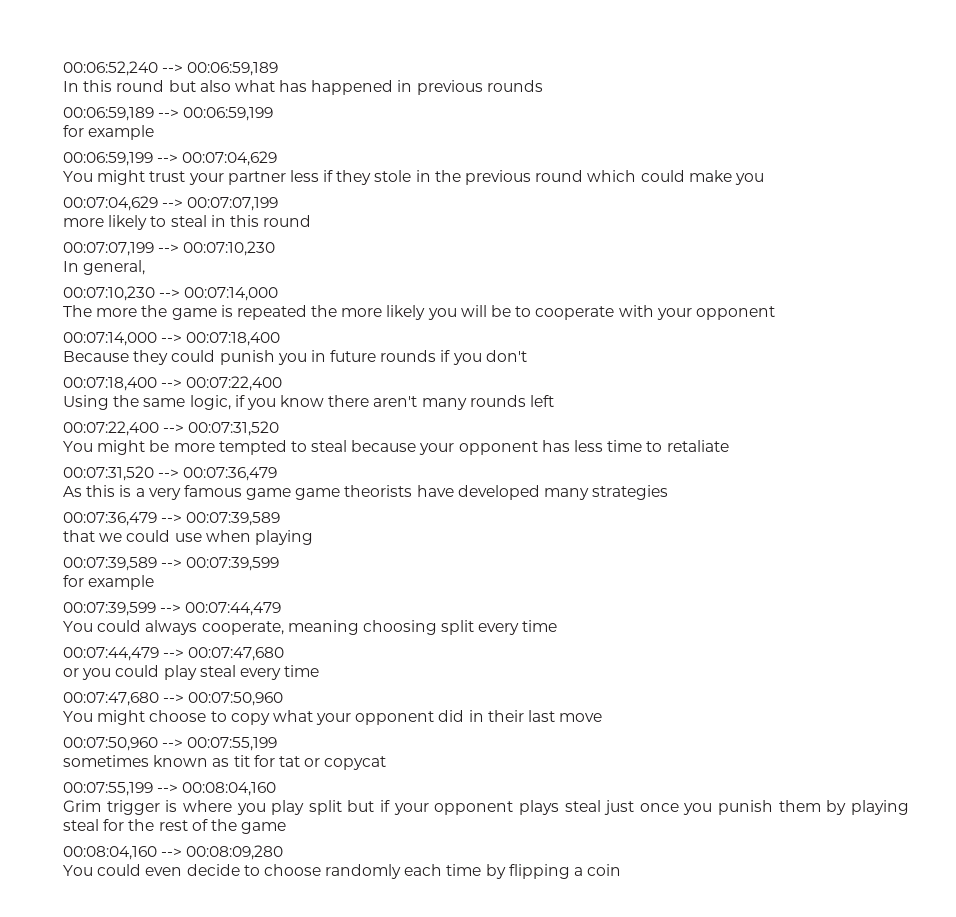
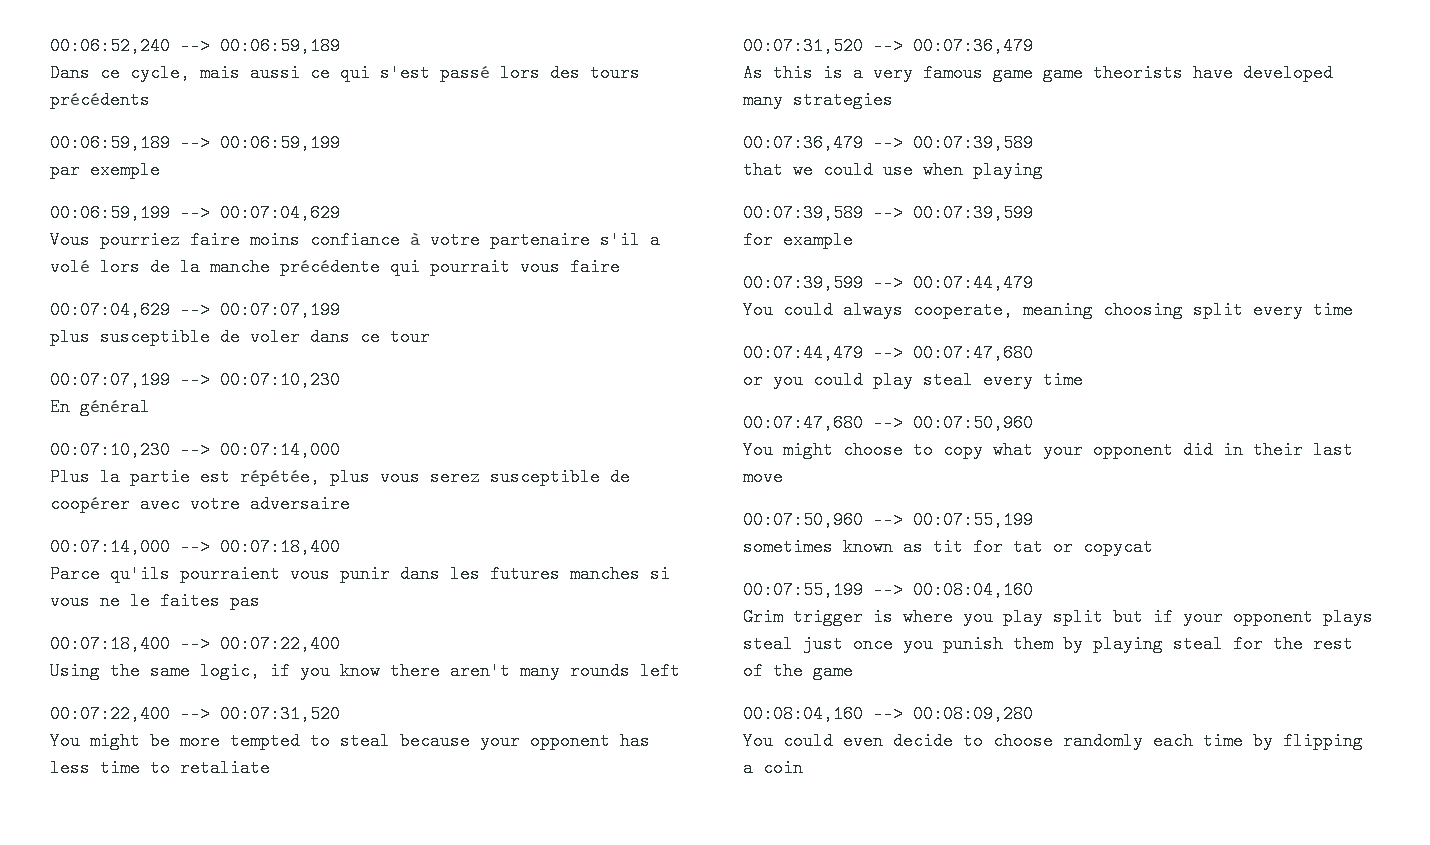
[63,80,543,95] In this round but also what has happened in previous rounds -> [50,64,640,82] [50,91,150,109] Dans ce cycle, mais aussi ce qui s'est passé lors des tours précédents
[63,125,155,140] for example -> [50,161,160,179] par exemple
[63,170,764,185] [63,196,279,211] [63,215,312,230] You might trust your partner less if they stole in the previous round which could make you // 00:07:04,629 --> 00:07:07,199 // more likely to steal in this round -> [50,231,660,249] [50,258,620,276] [50,301,340,319] [50,328,430,346] Vous pourriez faire moins confiance à votre partenaire s'il a volé lors de la manche précédente qui pourrait vous faire // 00:07:04,629 --> 00:07:07,199 // plus susceptible de voler dans ce tour
[63,260,146,275] In general, -> [50,398,150,416] En général
[63,305,775,320] [63,332,281,346] [63,350,527,365] The more the game is repeated the more likely you will be to cooperate with your opponent // 00:07:14,000 --> 00:07:18,400 // Because they could punish you in future rounds if you don't -> [50,468,630,486] [50,495,350,513] [50,538,340,556] [50,565,670,583] [50,592,260,610] Plus la partie est répétée, plus vous serez susceptible de coopérer avec votre adversaire // 00:07:14,000 --> 00:07:18,400 // Parce qu'ils pourraient vous punir dans les futures manches si vous ne le faites pas

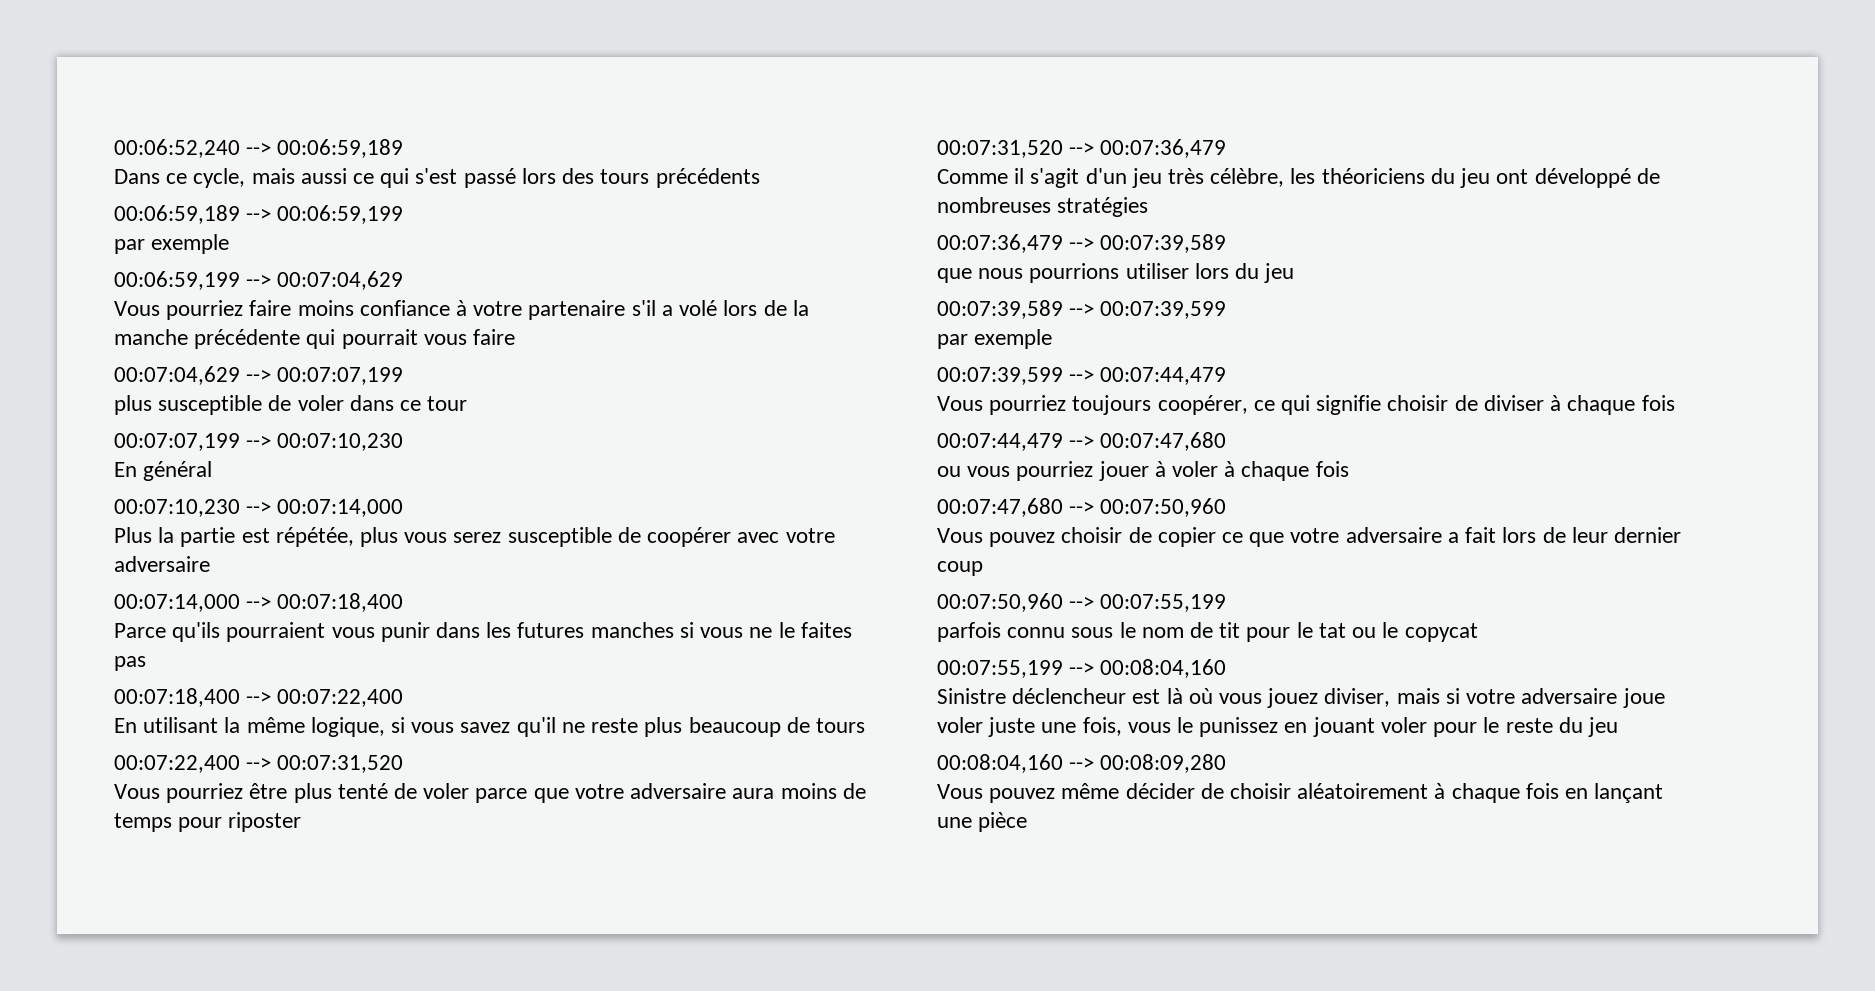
[50,662,680,680] [50,705,340,723] [50,732,650,750] [50,759,270,777] [743,37,1033,55] [743,64,1333,82] [743,91,893,109] [743,134,1033,152] [743,161,1043,179] Using the same logic, if you know there aren't many rounds left // 00:07:22,400 --> 00:07:31,520 // You might be more tempted to steal because your opponent has less time to retaliate // 00:07:31,520 --> 00:07:36,479 // As this is a very famous game game theorists have developed many strategies // 00:07:36,479 --> 00:07:39,589 // that we could use when playing -> [114,717,865,737] [114,755,404,773] [114,783,866,803] [114,812,302,832] [937,139,1227,158] [937,168,1660,188] [937,197,1149,217] [937,234,1227,253] [937,263,1295,283] En utilisant la même logique, si vous savez qu'il ne reste plus beaucoup de tours // 00:07:22,400 --> 00:07:31,520 // Vous pourriez être plus tenté de voler parce que votre adversaire aura moins de temps pour riposter // 00:07:31,520 --> 00:07:36,479 // Comme il s'agit d'un jeu très célèbre, les théoriciens du jeu ont développé de nombreuses stratégies // 00:07:36,479 --> 00:07:39,589 // que nous pourrions utiliser lors du jeu
[743,231,853,249] for example -> [937,329,1053,349] par exemple
[743,301,1353,319] [743,344,1033,362] [743,371,1083,389] [743,414,1033,432] [743,441,1353,459] [743,468,783,486] [743,511,1033,529] [743,538,1153,556] [743,581,1033,599] [743,608,1373,626] [743,635,1353,653] [743,662,853,680] [743,705,1033,723] [743,732,1363,750] [743,759,803,777] You could always cooperate, meaning choosing split every time // 00:07:44,479 --> 00:07:47,680 // or you could play steal every time // 00:07:47,680 --> 00:07:50,960 // You might choose to copy what your opponent did in their last move // 00:07:50,960 --> 00:07:55,199 // sometimes known as tit for tat or copycat // 00:07:55,199 --> 00:08:04,160 // Grim trigger is where you play split but if your opponent plays steal just once you punish them by playing steal for the rest of the game // 00:08:04,160 --> 00:08:09,280 // You could even decide to choose randomly each time by flipping a coin -> [937,395,1675,415] [937,432,1227,451] [937,461,1349,481] [937,498,1227,517] [937,527,1681,547] [937,561,983,576] [937,593,1227,612] [937,622,1478,642] [937,659,1227,678] [937,688,1665,708] [937,717,1618,737] [937,754,1227,773] [937,783,1664,803] [937,812,1028,832] Vous pourriez toujours coopérer, ce qui signifie choisir de diviser à chaque fois // 00:07:44,479 --> 00:07:47,680 // ou vous pourriez jouer à voler à chaque fois // 00:07:47,680 --> 00:07:50,960 // Vous pouvez choisir de copier ce que votre adversaire a fait lors de leur dernier coup // 00:07:50,960 --> 00:07:55,199 // parfois connu sous le nom de tit pour le tat ou le copycat // 00:07:55,199 --> 00:08:04,160 // Sinistre déclencheur est là où vous jouez diviser, mais si votre adversaire joue voler juste une fois, vous le punissez en jouant voler pour le reste du jeu // 00:08:04,160 --> 00:08:09,280 // Vous pouvez même décider de choisir aléatoirement à chaque fois en lançant une pièce

